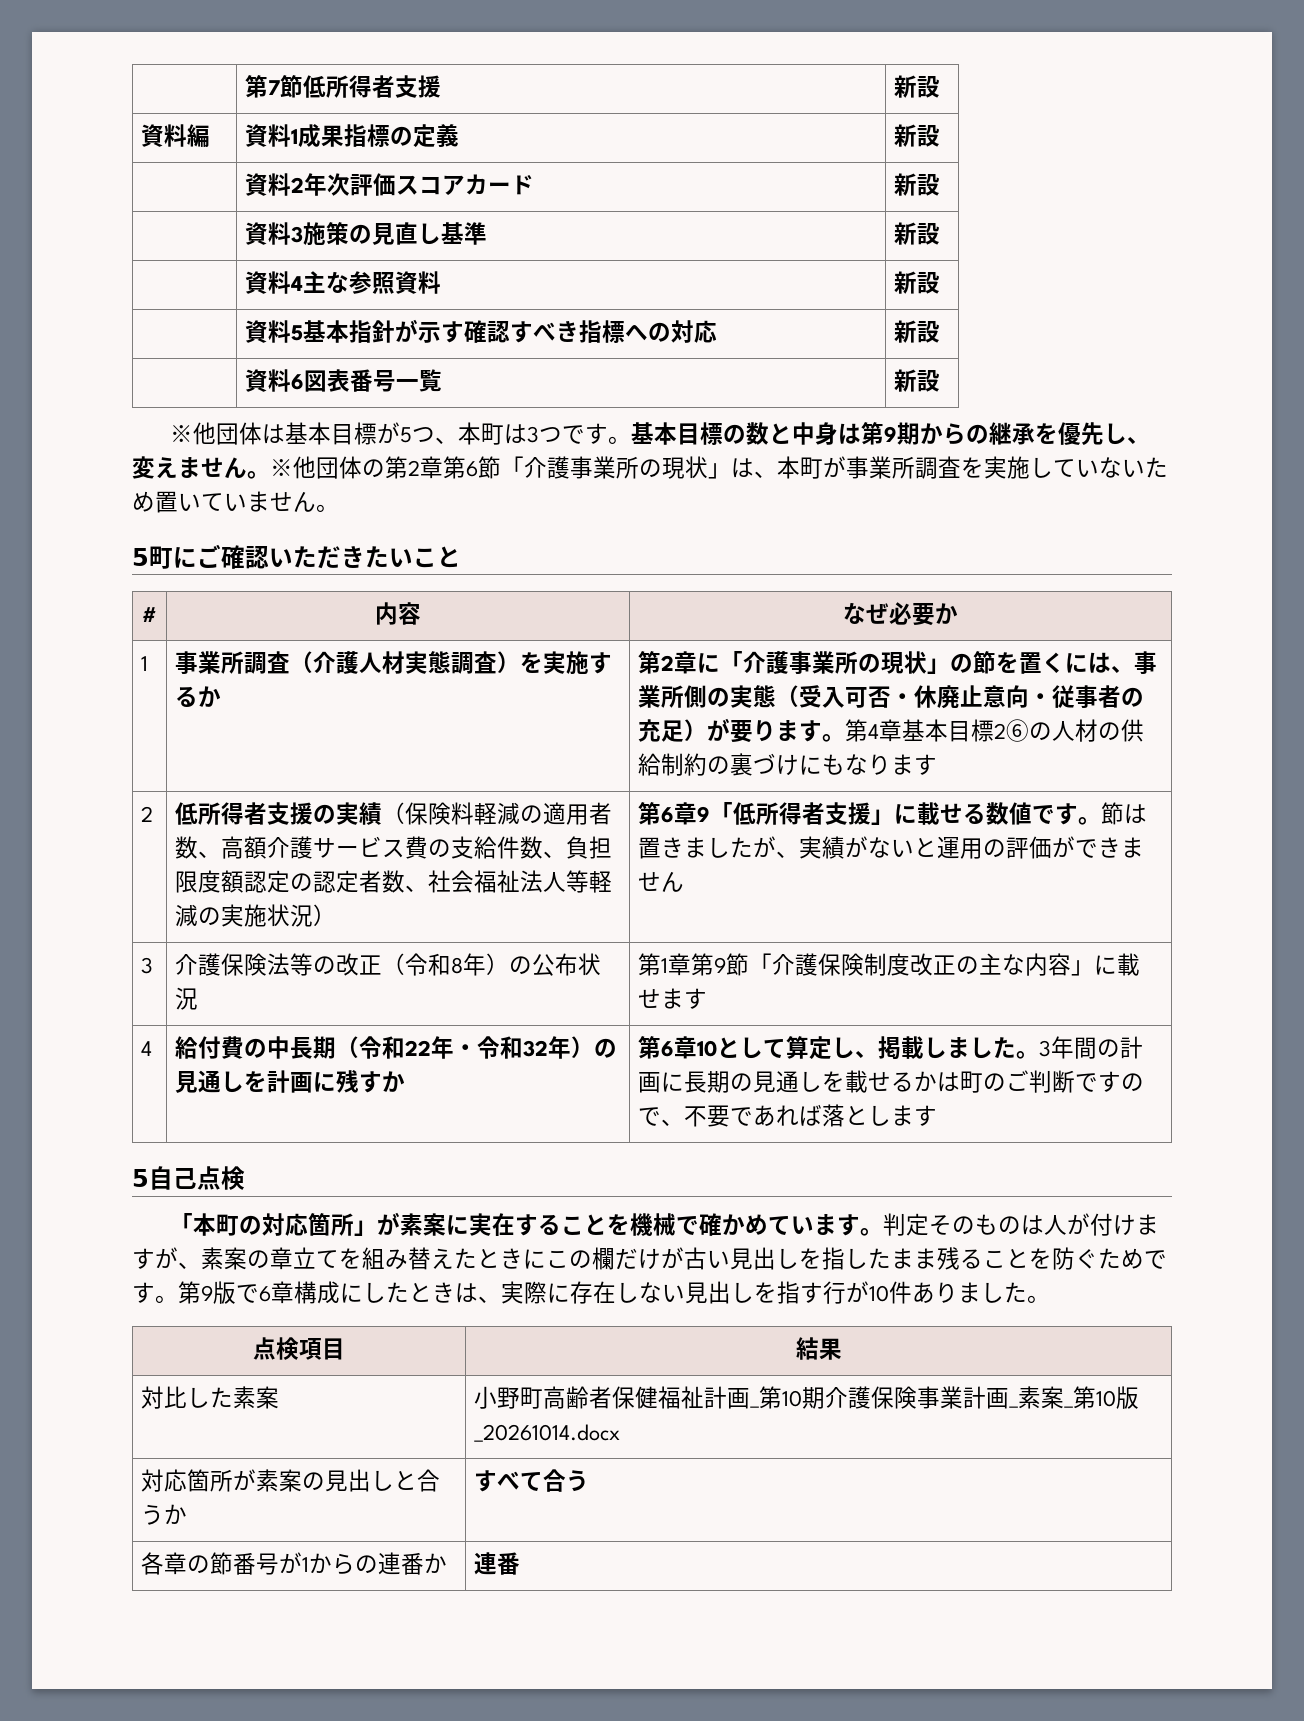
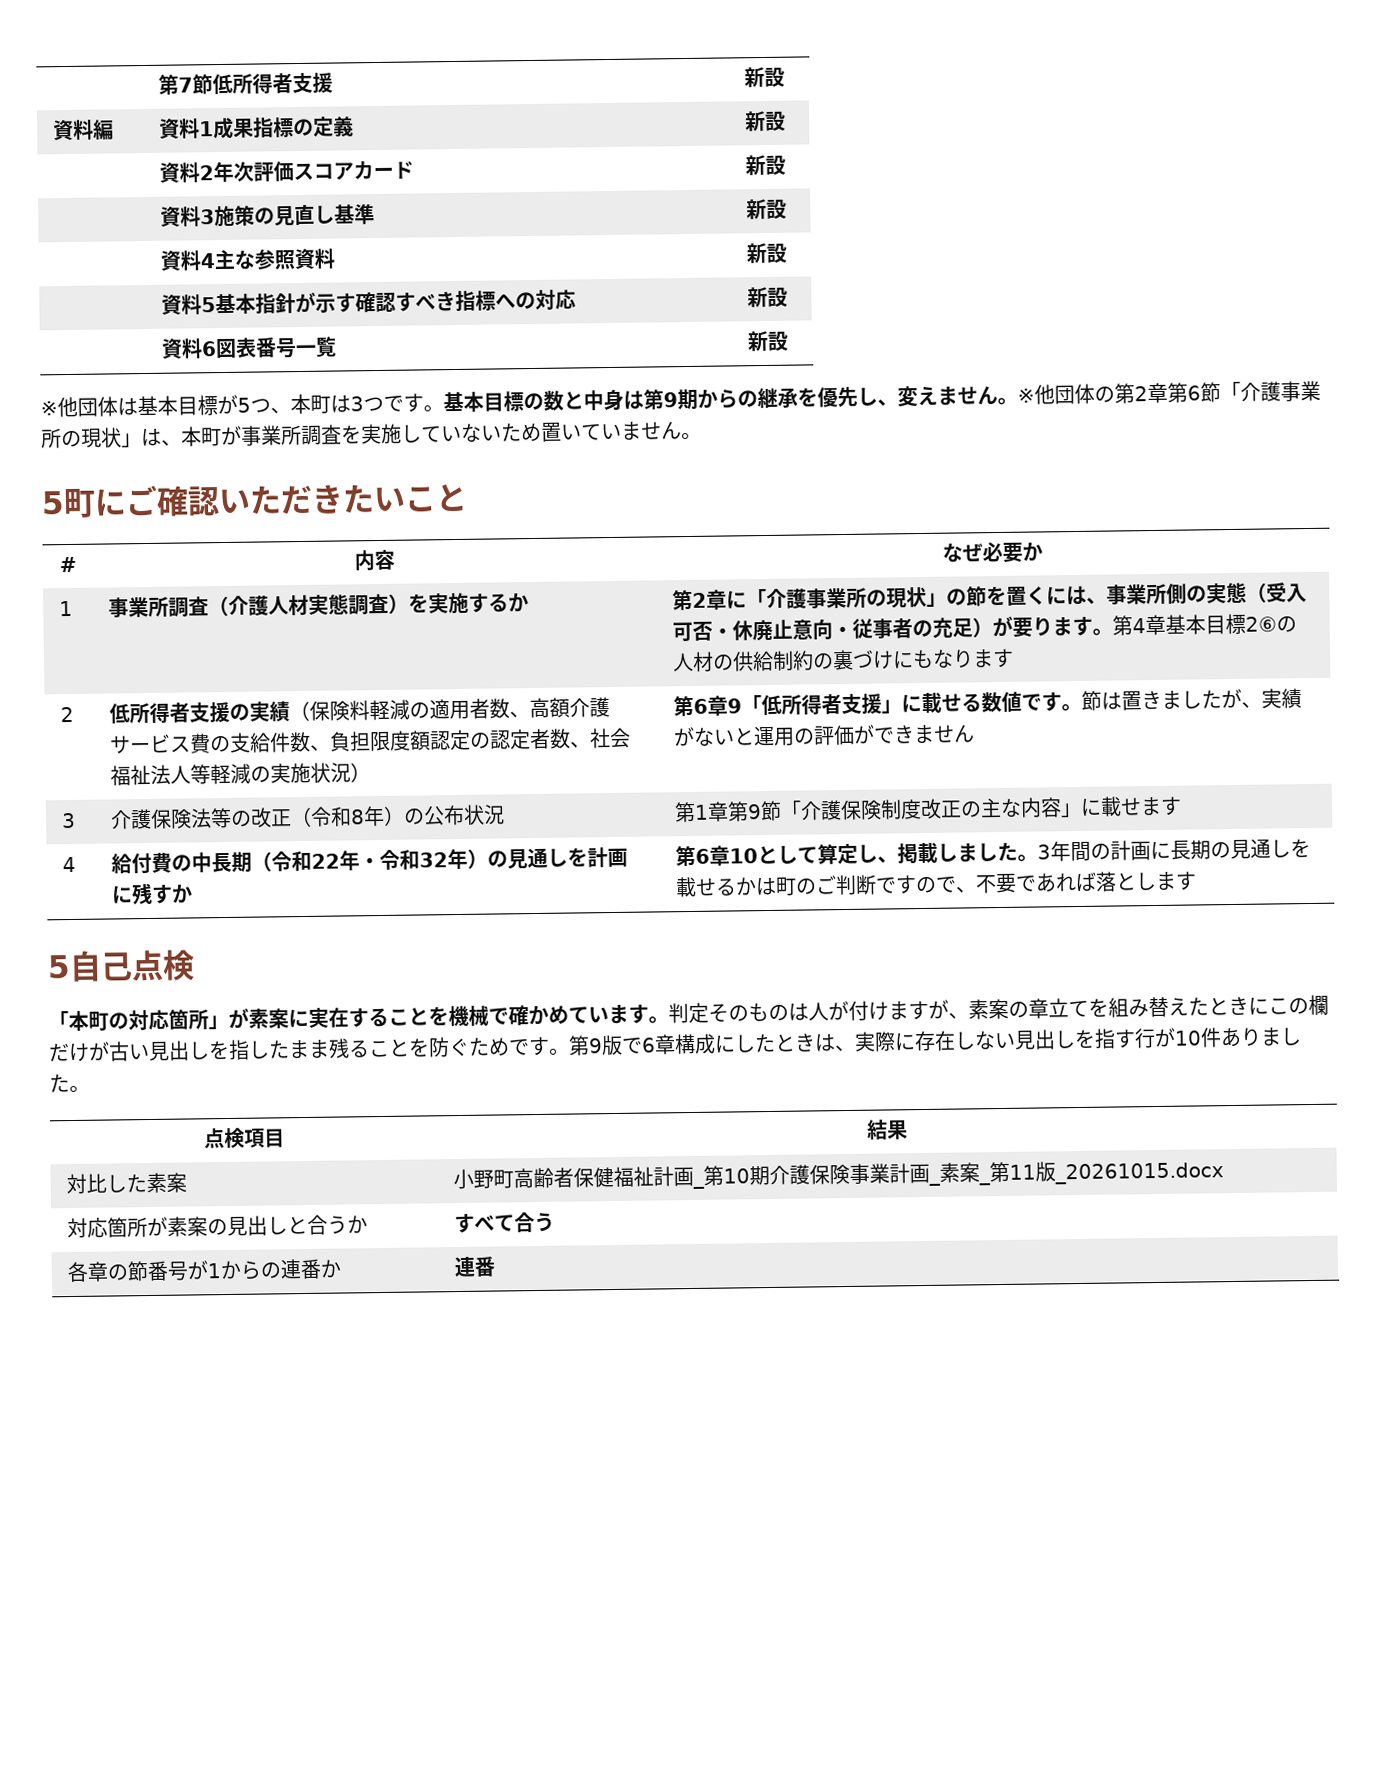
[1096,1386,1140,1409] [474,1424,621,1442] 10版_20261014.docx -> [1008,1161,1224,1185] 11版_20261015.docx

